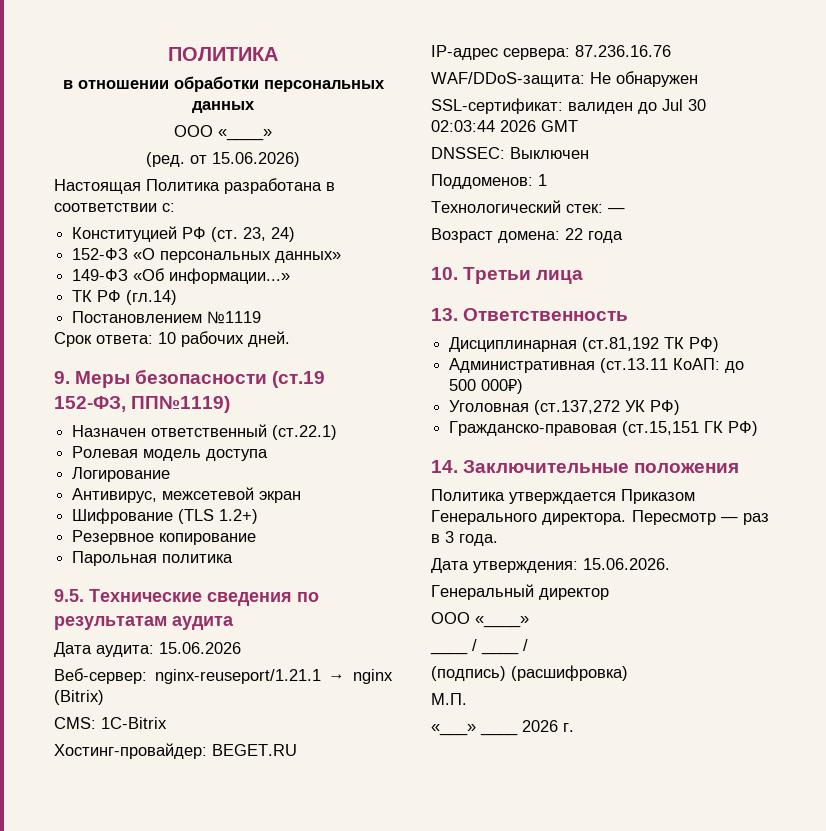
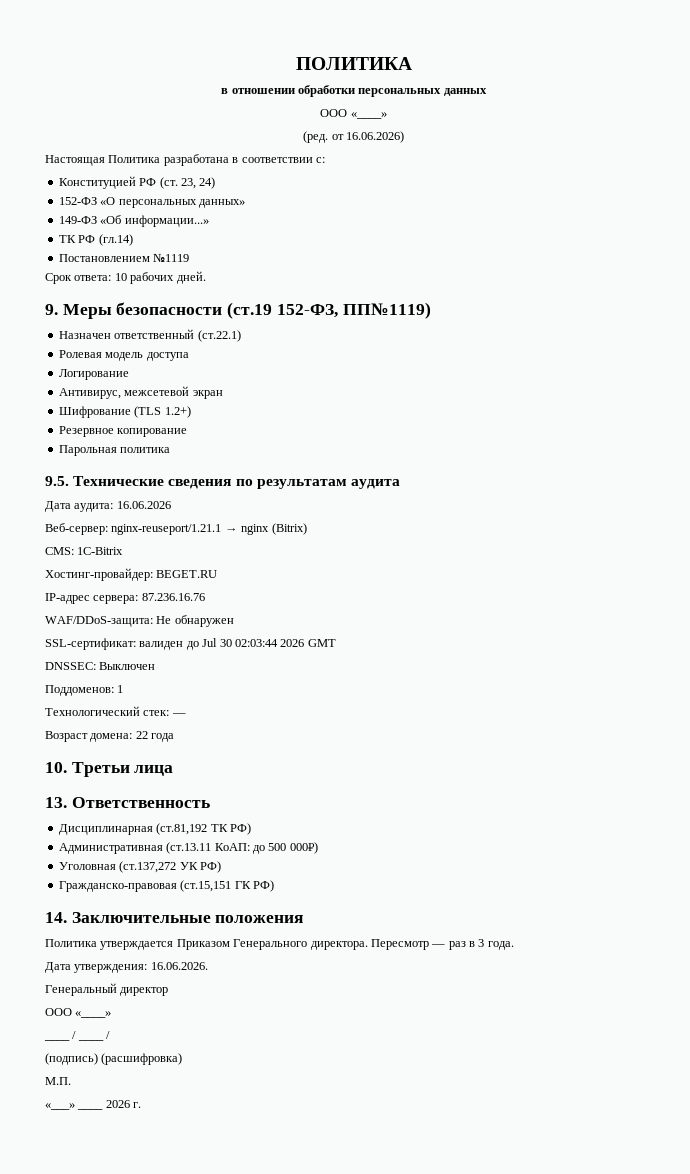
[212,152,300,167] 15.06.2026) -> [345,131,404,143] 16.06.2026)
[159,642,241,654] 15.06.2026 -> [116,501,171,509] 16.06.2026
[583,558,670,570] 15.06.2026. -> [150,962,208,970] 16.06.2026.

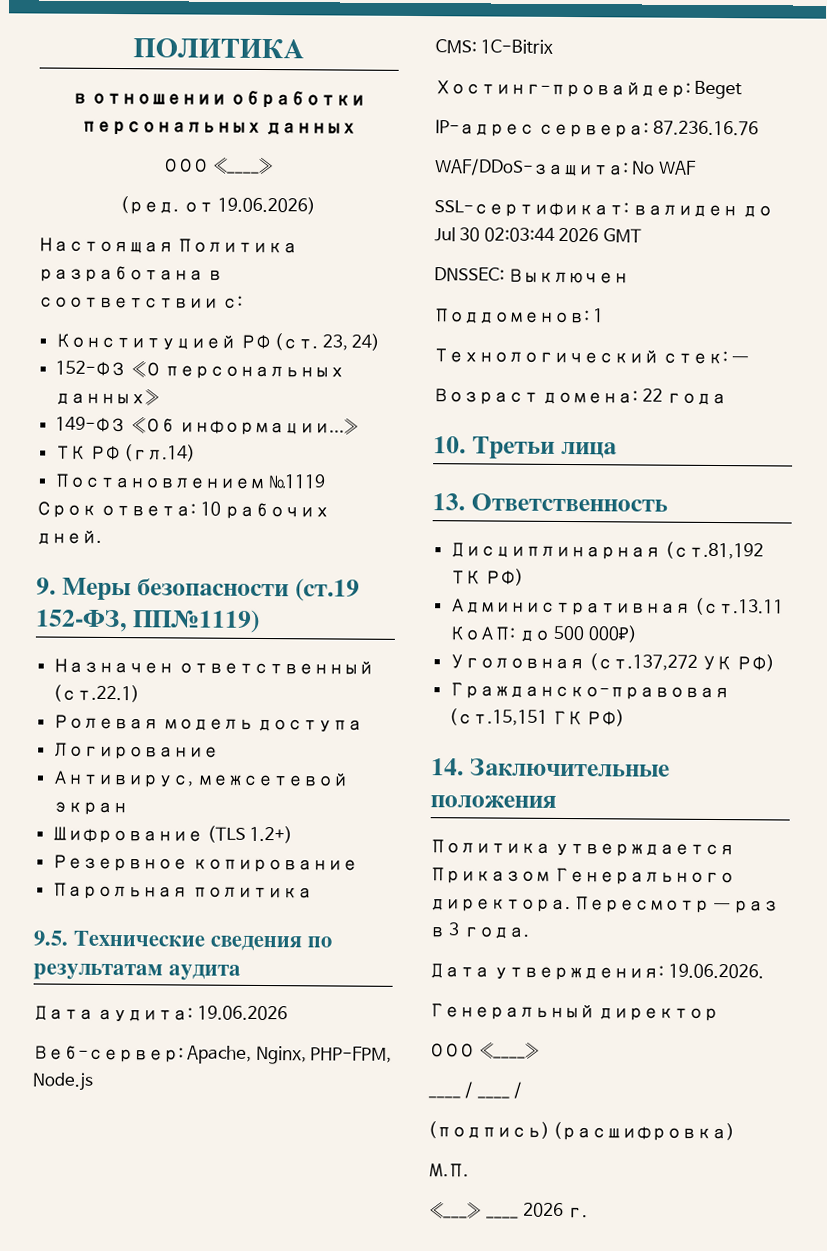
[345,131,404,143] 16.06.2026) -> [216,196,316,215] 19.06.2026)
[116,501,171,509] 16.06.2026 -> [196,1005,288,1021] 19.06.2026
[111,523,307,535] nginx-reuseport/1.21.1 → nginx (Bitrix) -> [187,1045,393,1065] [32,1072,94,1091] Apache, Nginx, PHP-FPM, Node.js
[156,570,218,578] BEGET.RU -> [694,80,743,100] Beget
[156,615,234,627] Не обнаружен -> [631,160,697,175] No WAF
[150,962,208,970] 16.06.2026. -> [667,963,764,979] 19.06.2026.

